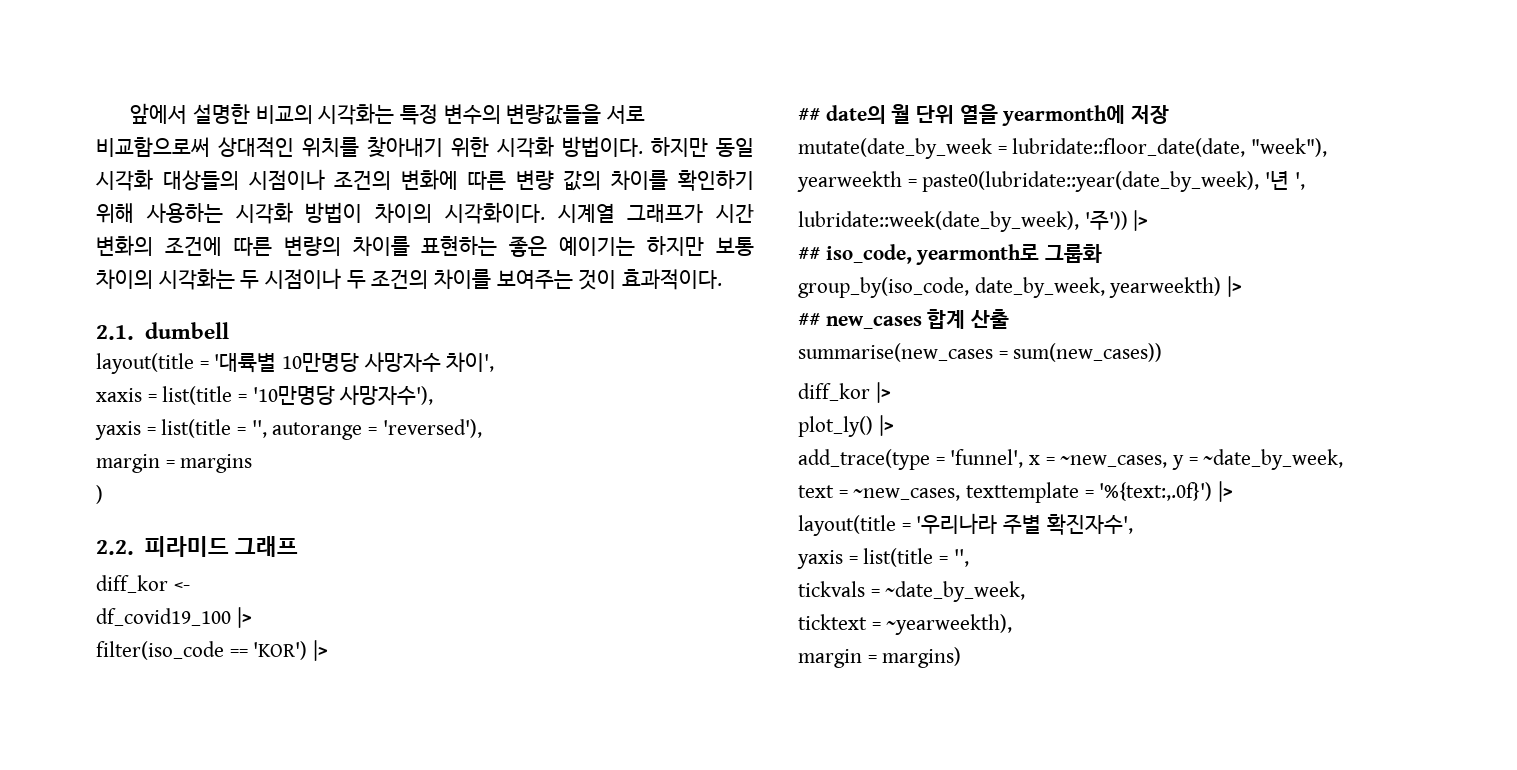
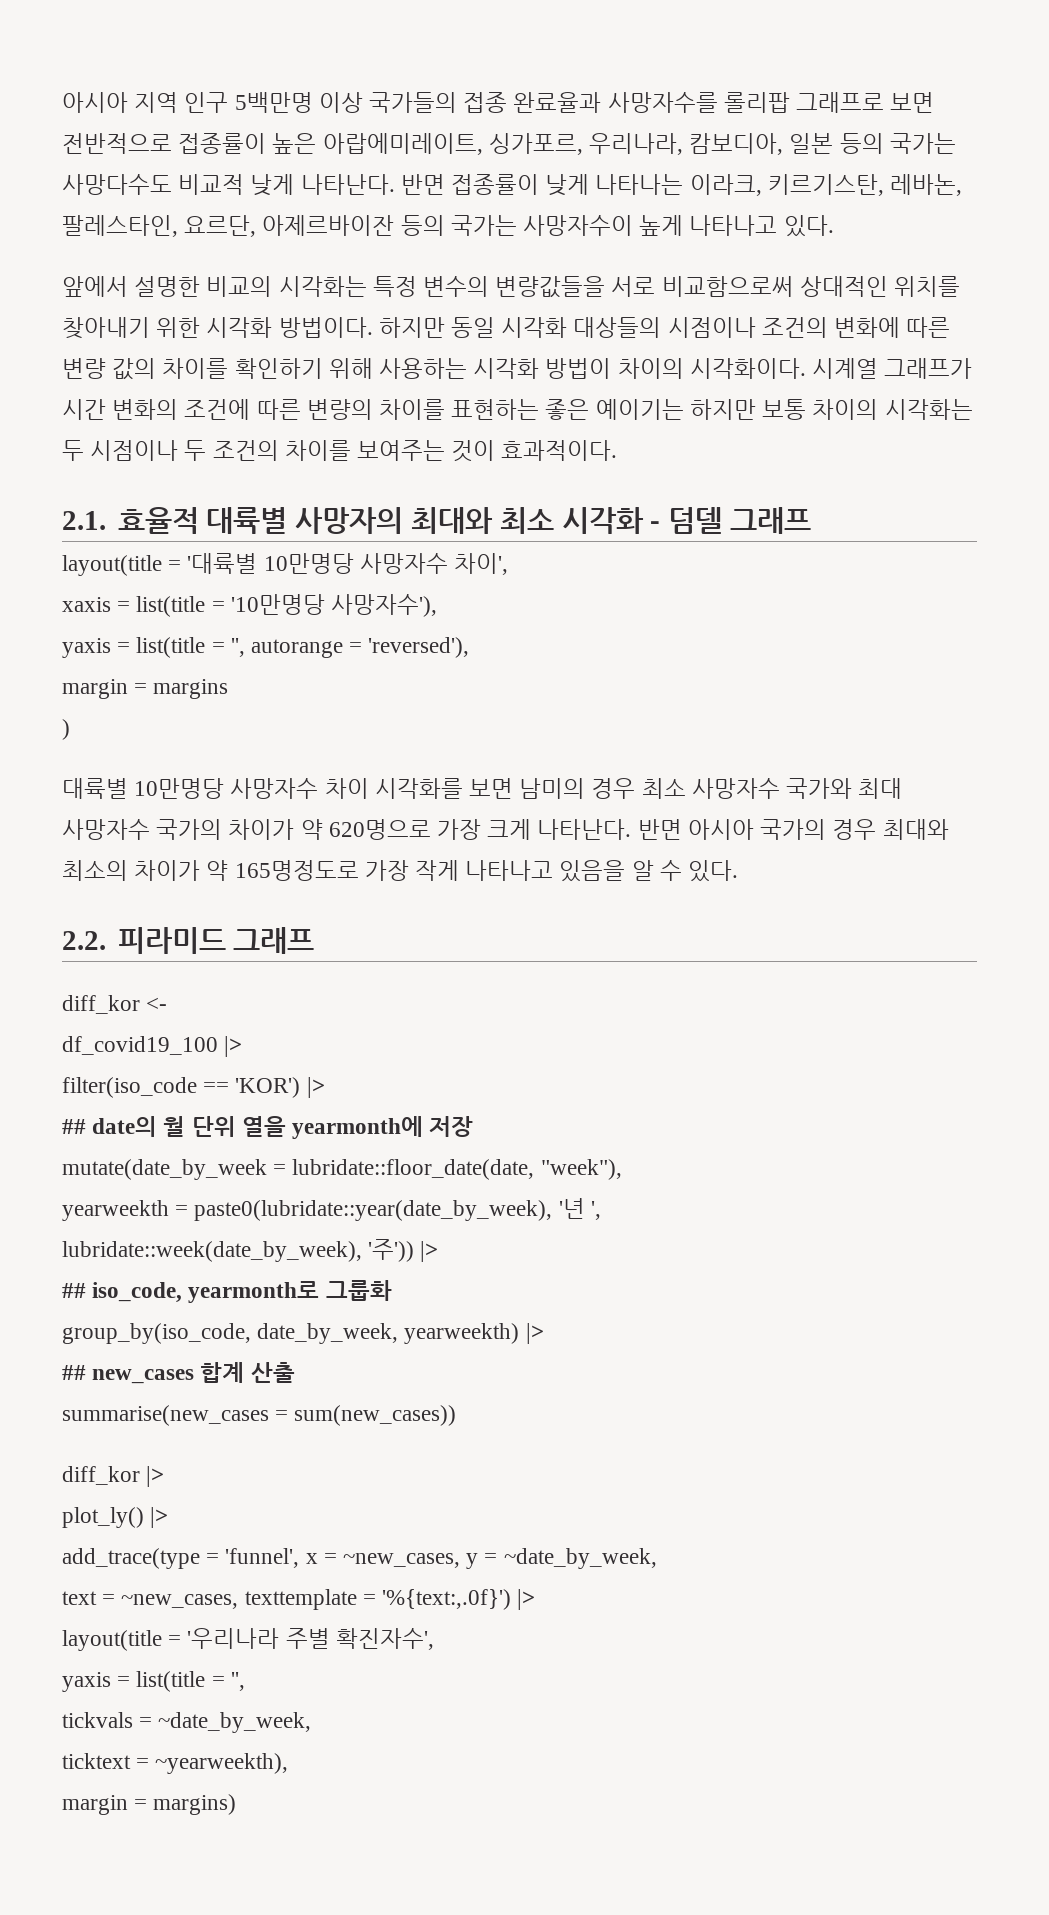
(130, 113) none -> [62,92,935,113] [62,133,956,155] [62,174,963,196] [62,215,834,237] 아시아 지역 인구 5백만명 이상 국가들의 접종 완료율과 사망자수를 롤리팝 그래프로 보면 전반적으로 접종률이 높은 아랍에미레이트, 싱가포르, 우리나라, 캄보디아, 일본 등의 국가는 사망다수도 비교적 낮게 나타난다. 반면 접종률이 낮게 나타나는 이라크, 키르기스탄, 레바논, 팔레스타인, 요르단, 아제르바이잔 등의 국가는 사망자수이 높게 나타나고 있다. //
[144,322,229,339] dumbell -> [117,507,812,534] 효율적 대륙별 사망자의 최대와 최소 시각화 - 덤델 그래프
(103, 494) none -> [62,778,903,799] [62,819,949,840] [62,860,739,882] // 대륙별 10만명당 사망자수 차이 시각화를 보면 남미의 경우 최소 사망자수 국가와 최대 사망자수 국가의 차이가 약 620명으로 가장 크게 나타난다. 반면 아시아 국가의 경우 최대와 최소의 차이가 약 165명정도로 가장 작게 나타나고 있음을 알 수 있다.

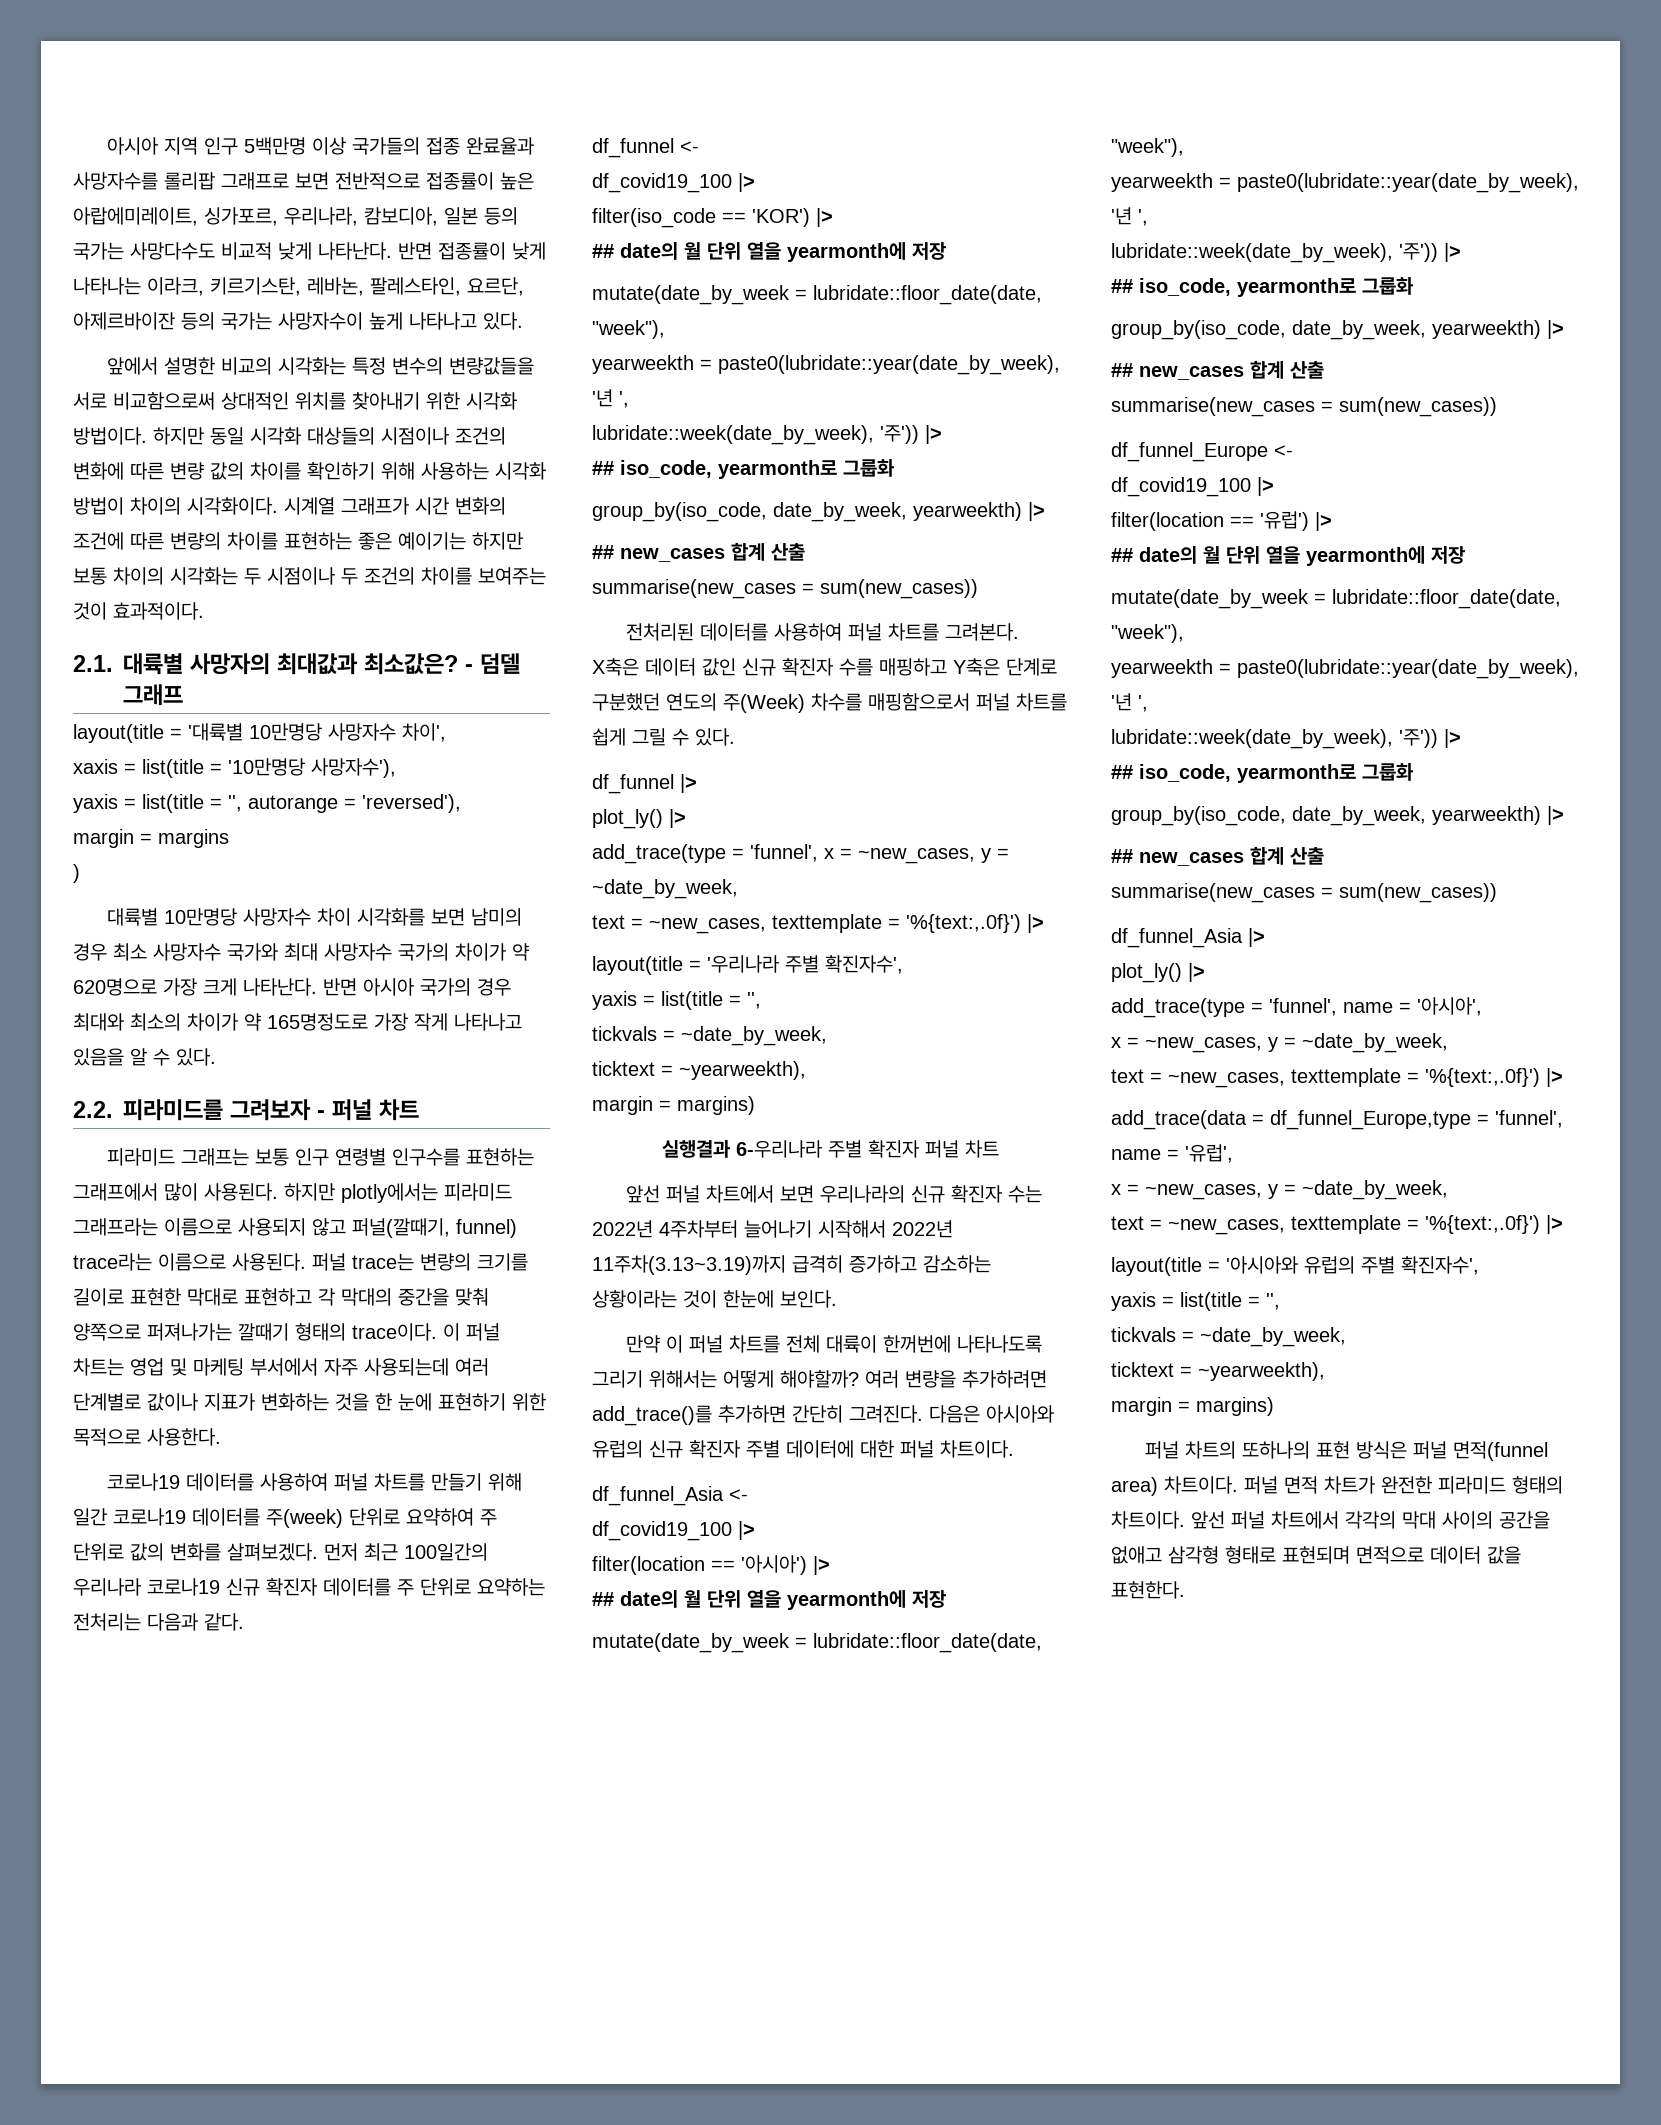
[117,507,199,534] 효율적 -> (113, 663) none
[410,507,644,534] 최대와 최소 시각화 -> [277,653,458,675] 최대값과 최소값은?
[117,927,315,954] [62,995,140,1014] 피라미드 그래프 // diff_kor -> [123,1099,419,1121] [107,1148,535,1166] [73,1183,512,1203] [73,1218,517,1238] [73,1253,528,1271] [73,1288,489,1306] [73,1323,500,1341] [73,1358,489,1376] [73,1393,546,1411] [73,1428,221,1446] [107,1473,523,1491] [73,1508,497,1528] [73,1543,488,1561] [73,1578,545,1596] [73,1613,244,1631] [592,138,674,158] 피라미드를 그려보자 - 퍼널 차트 // 피라미드 그래프는 보통 인구 연령별 인구수를 표현하는 그래프에서 많이 사용된다. 하지만 plotly에서는 피라미드 그래프라는 이름으로 사용되지 않고 퍼널(깔때기, funnel) trace라는 이름으로 사용된다. 퍼널 trace는 변량의 크기를 길이로 표현한 막대로 표현하고 각 막대의 중간을 맞춰 양쪽으로 퍼져나가는 깔때기 형태의 trace이다. 이 퍼널 차트는 영업 및 마케팅 부서에서 자주 사용되는데 여러 단계별로 값이나 지표가 변화하는 것을 한 눈에 표현하기 위한 목적으로 사용한다. // 코로나19 데이터를 사용하여 퍼널 차트를 만들기 위해 일간 코로나19 데이터를 주(week) 단위로 요약하여 주 단위로 값의 변화를 살펴보겠다. 먼저 최근 100일간의 우리나라 코로나19 신규 확진자 데이터를 주 단위로 요약하는 전처리는 다음과 같다. // df_funnel
[62,1466,140,1485] diff_kor -> [626,623,1020,641] [592,658,1057,676] [592,693,1067,713] [592,728,735,746] [592,774,674,794] 전처리된 데이터를 사용하여 퍼널 차트를 그려본다. X축은 데이터 값인 신규 확진자 수를 매핑하고 Y축은 단계로 구분했던 연도의 주(Week) 차수를 매핑함으로서 퍼널 차트를 쉽게 그릴 수 있다. // df_funnel
(237, 1804) none -> [662,1140,999,1158] [626,1185,1043,1203] [592,1220,953,1238] [592,1255,991,1275] [592,1290,837,1308] [626,1335,1043,1353] [592,1370,1047,1388] [592,1405,1054,1426] [592,1440,1014,1458] [592,1486,748,1506] [592,1521,755,1541] [592,1555,830,1575] [592,1590,947,1610] [592,1633,1042,1653] [1111,138,1184,157] [1111,173,1579,193] [1111,207,1148,226] [1111,243,1461,263] [1111,277,1414,297] [1111,320,1564,340] [1111,360,1324,380] [1111,397,1497,417] [1111,442,1293,462] [1111,477,1274,497] [1111,511,1332,531] [1111,546,1466,566] [1111,589,1561,609] [1111,624,1184,643] [1111,659,1579,679] [1111,693,1148,712] [1111,729,1461,749] [1111,763,1414,783] [1111,806,1564,826] [1111,846,1324,866] [1111,883,1497,903] [1111,928,1265,948] [1111,963,1205,983] [1111,997,1482,1018] [1111,1033,1448,1053] [1111,1068,1563,1088] [1111,1110,1563,1130] [1111,1144,1233,1163] [1111,1180,1448,1200] [1111,1215,1563,1235] [1111,1256,1479,1276] [1111,1292,1280,1311] [1111,1327,1346,1347] [1111,1362,1325,1381] [1111,1397,1274,1416] [1145,1441,1549,1461] [1111,1476,1563,1496] [1111,1511,1550,1529] [1111,1546,1521,1564] [1111,1581,1185,1599] // 실행결과 6-우리나라 주별 확진자 퍼널 차트 // 앞선 퍼널 차트에서 보면 우리나라의 신규 확진자 수는 2022년 4주차부터 늘어나기 시작해서 2022년 11주차(3.13~3.19)까지 급격히 증가하고 감소하는 상황이라는 것이 한눈에 보인다. // 만약 이 퍼널 차트를 전체 대륙이 한꺼번에 나타나도록 그리기 위해서는 어떻게 해야할까? 여러 변량을 추가하려면 add_trace()를 추가하면 간단히 그려진다. 다음은 아시아와 유럽의 신규 확진자 주별 데이터에 대한 퍼널 차트이다. // df_funnel_Asia <- // df_covid19_100 |> // filter(location == '아시아') |> // ## date의 월 단위 열을 yearmonth에 저장 // mutate(date_by_week = lubridate::floor_date(date, "week"), // yearweekth = paste0(lubridate::year(date_by_week), '년 ', // lubridate::week(date_by_week), '주')) |> // ## iso_code, yearmonth로 그룹화 // group_by(iso_code, date_by_week, yearweekth) |> // ## new_cases 합계 산출 // summarise(new_cases = sum(new_cases)) // df_funnel_Europe <- // df_covid19_100 |> // filter(location == '유럽') |> // ## date의 월 단위 열을 yearmonth에 저장 // mutate(date_by_week = lubridate::floor_date(date, "week"), // yearweekth = paste0(lubridate::year(date_by_week), '년 ', // lubridate::week(date_by_week), '주')) |> // ## iso_code, yearmonth로 그룹화 // group_by(iso_code, date_by_week, yearweekth) |> // ## new_cases 합계 산출 // summarise(new_cases = sum(new_cases)) // df_funnel_Asia |> // plot_ly() |> // add_trace(type = 'funnel', name = '아시아', // x = ~new_cases, y = ~date_by_week, // text = ~new_cases, texttemplate = '%{text:,.0f}') |> // add_trace(data = df_funnel_Europe,type = 'funnel', name = '유럽', // x = ~new_cases, y = ~date_by_week, // text = ~new_cases, texttemplate = '%{text:,.0f}') |> // layout(title = '아시아와 유럽의 주별 확진자수', // yaxis = list(title = '', // tickvals = ~date_by_week, // ticktext = ~yearweekth), // margin = margins) // 퍼널 차트의 또하나의 표현 방식은 퍼널 면적(funnel area) 차트이다. 퍼널 면적 차트가 완전한 피라미드 형태의 차트이다. 앞선 퍼널 차트에서 각각의 막대 사이의 공간을 없애고 삼각형 형태로 표현되며 면적으로 데이터 값을 표현한다.

